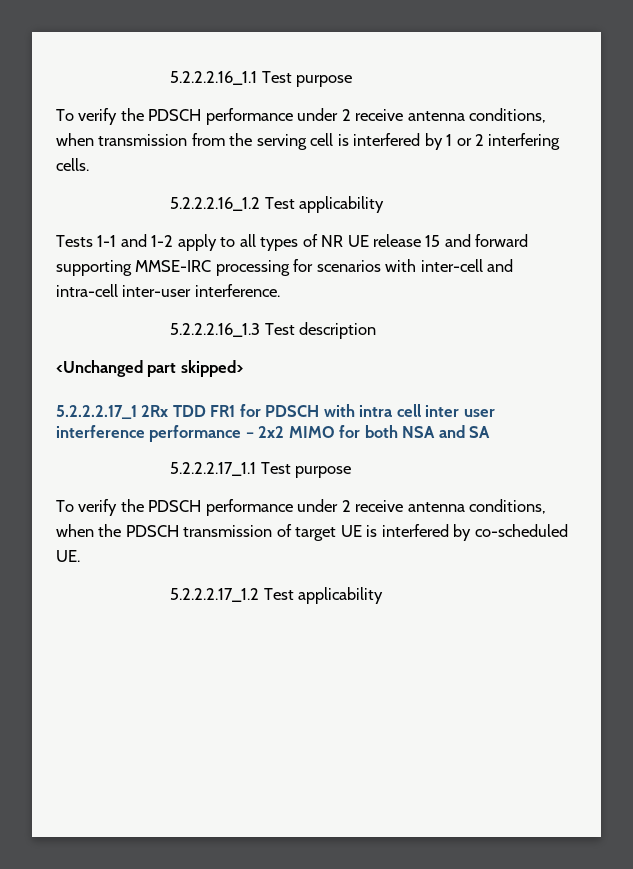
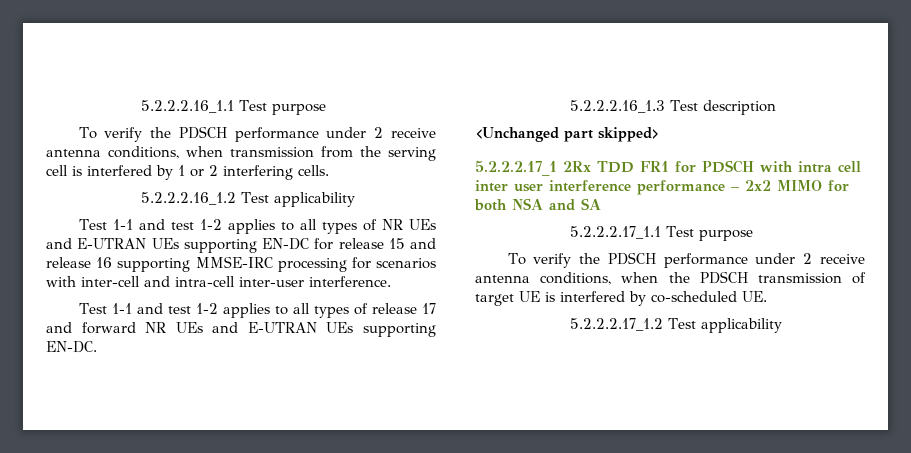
[56,234,217,251] Tests 1-1 and 1-2 apply -> [78,219,275,234] Test 1-1 and test 1-2 applies
[347,235,369,247] UE -> [408,219,436,230] [46,238,334,253] UEs and E-UTRAN UEs supporting EN-DC for
[475,234,529,247] forward -> [46,257,113,268] release 16
(280, 290) none -> [78,303,436,318] [46,322,436,337] [46,341,97,353] // Test 1-1 and test 1-2 applies to all types of release 17 and forward NR UEs and E-UTRAN UEs supporting EN-DC.

